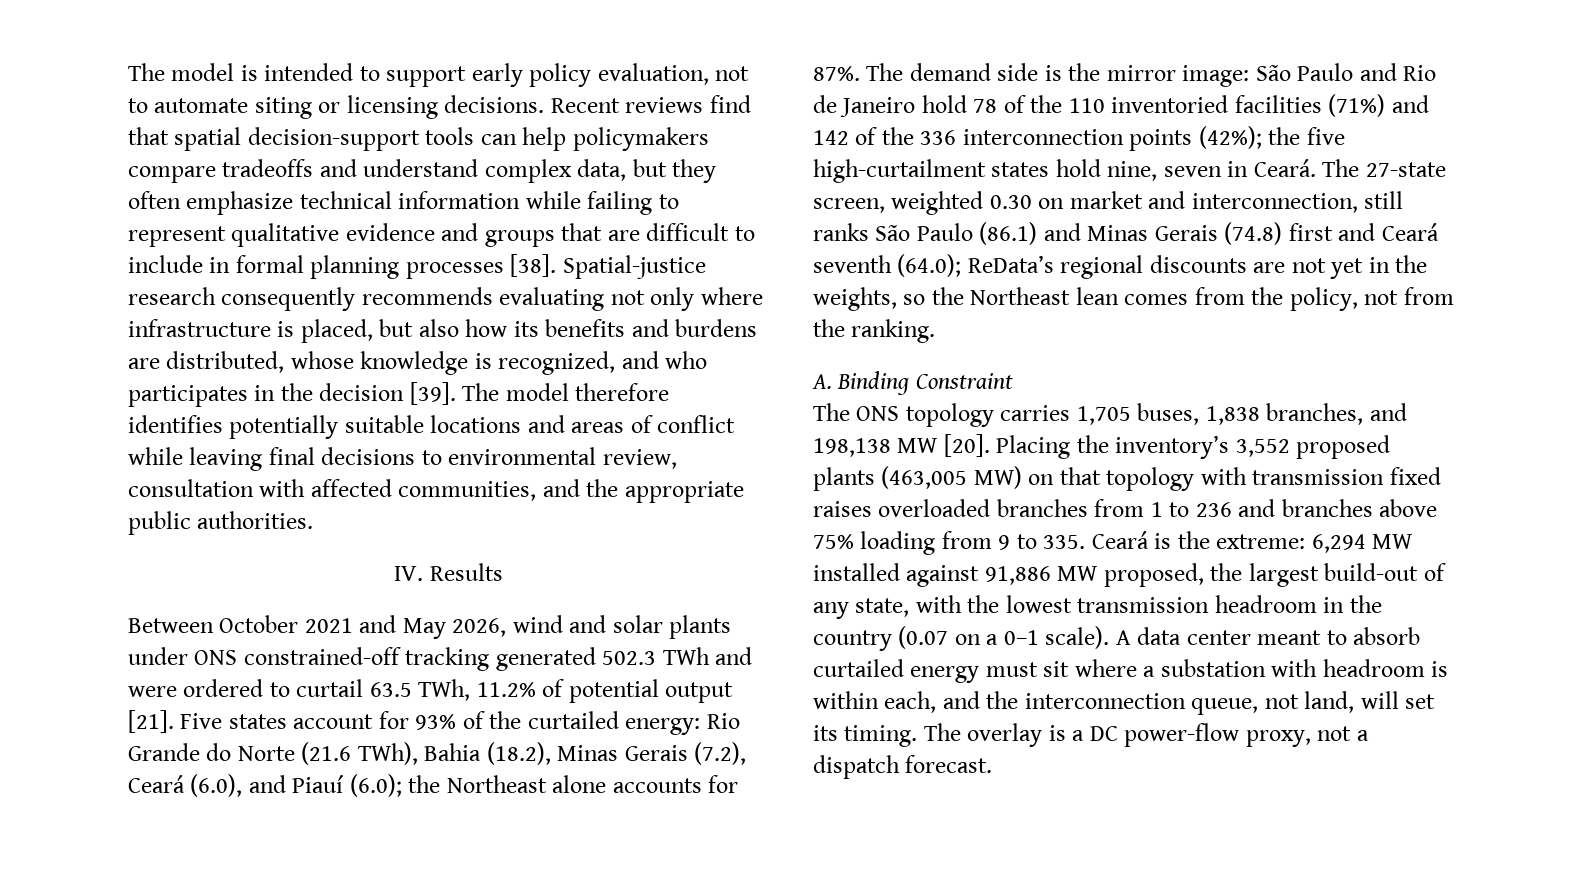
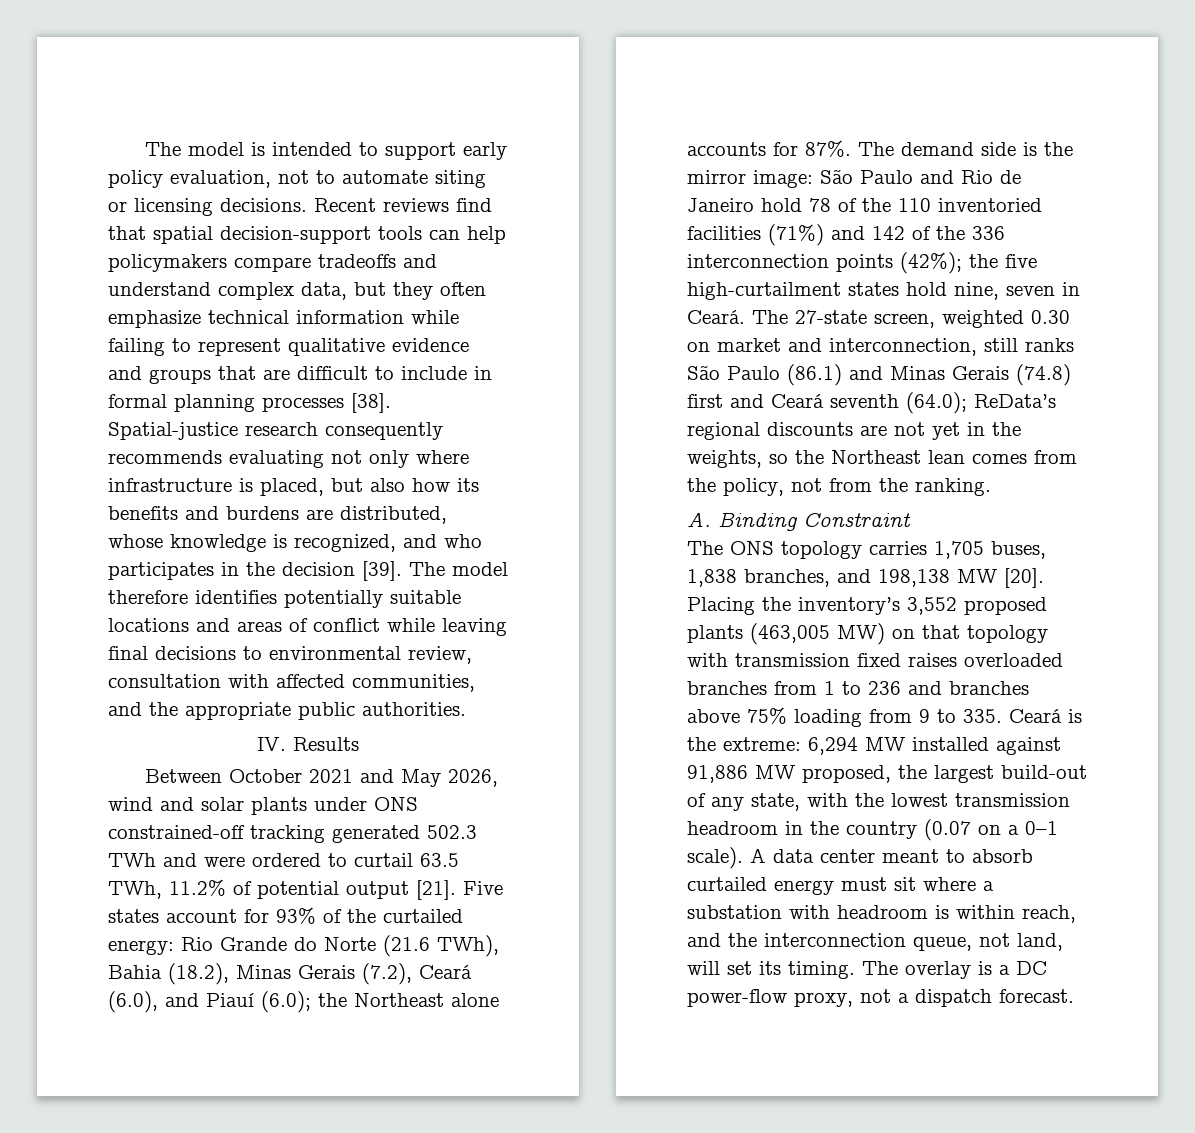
[884,691,937,713] each, -> [1022,905,1076,923] reach,

